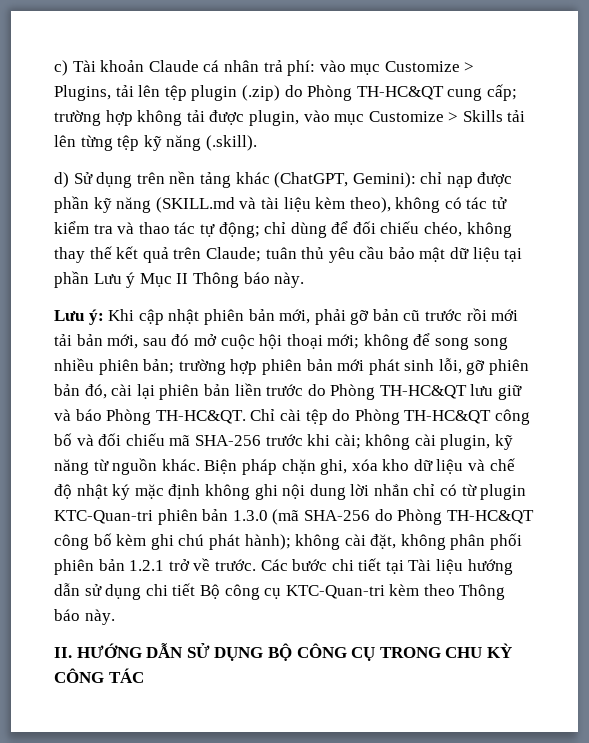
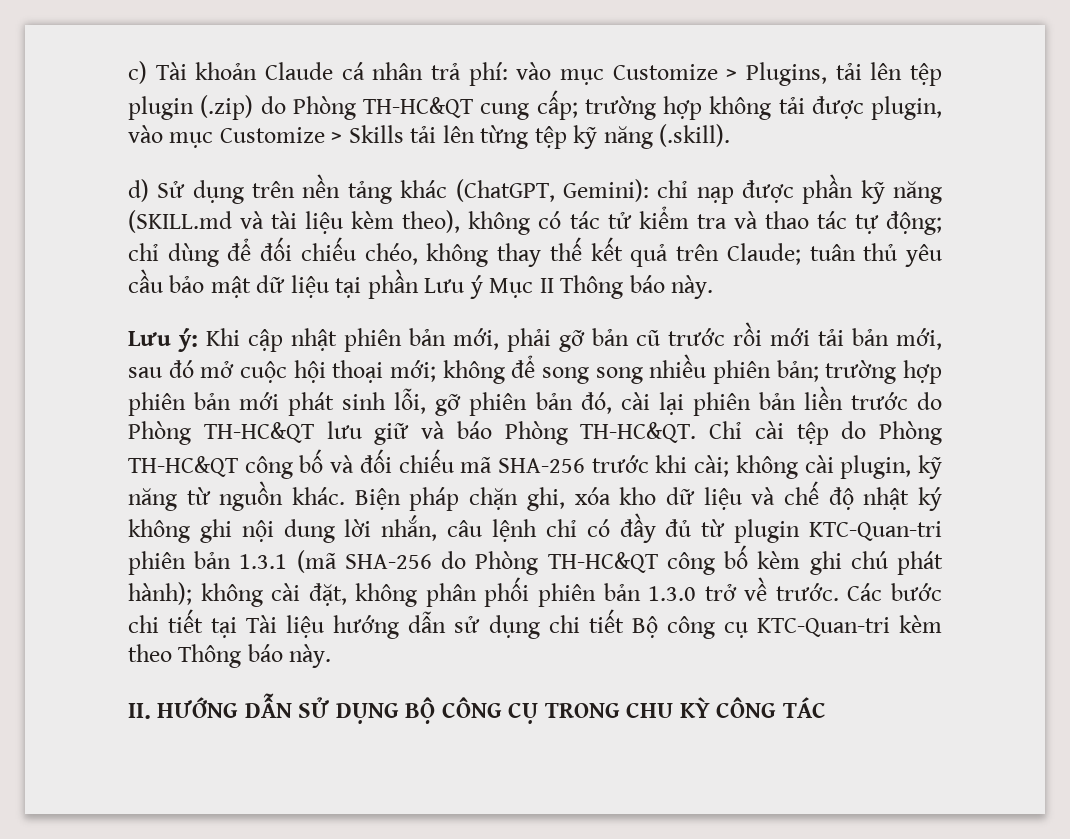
[134,484,201,499] mặc định -> (942, 499) none
[373,484,458,496] nhắn chỉ có -> [381,513,692,543] nhắn, câu lệnh chỉ có đầy đủ
[232,510,268,521] 1.3.0 -> [239,554,288,569] 1.3.1
[129,560,165,571] 1.2.1 -> [648,586,697,601] 1.3.0

